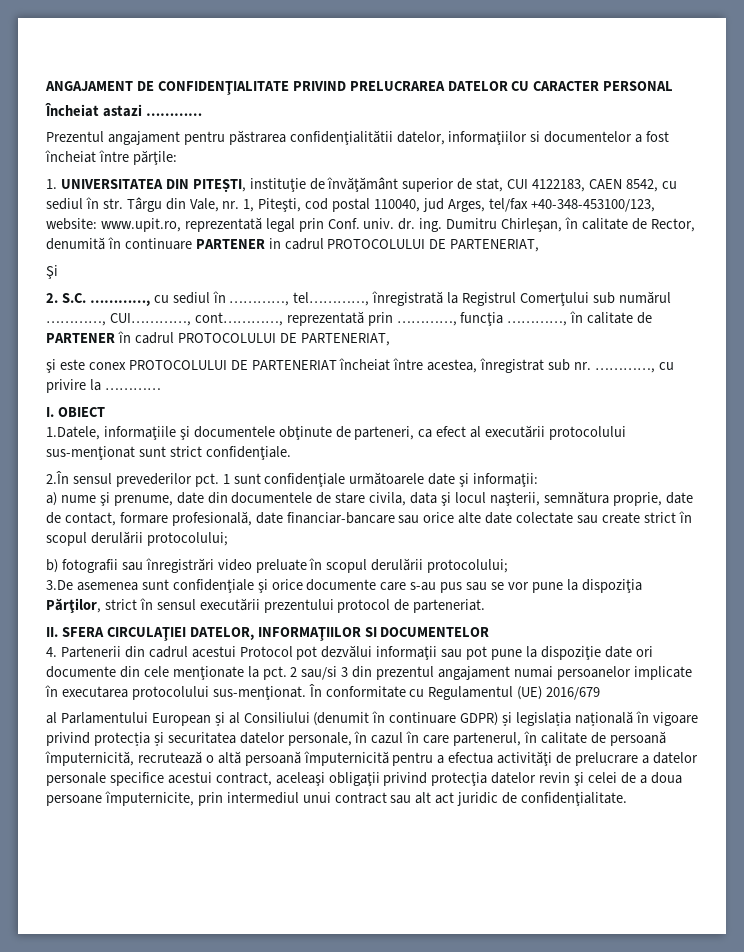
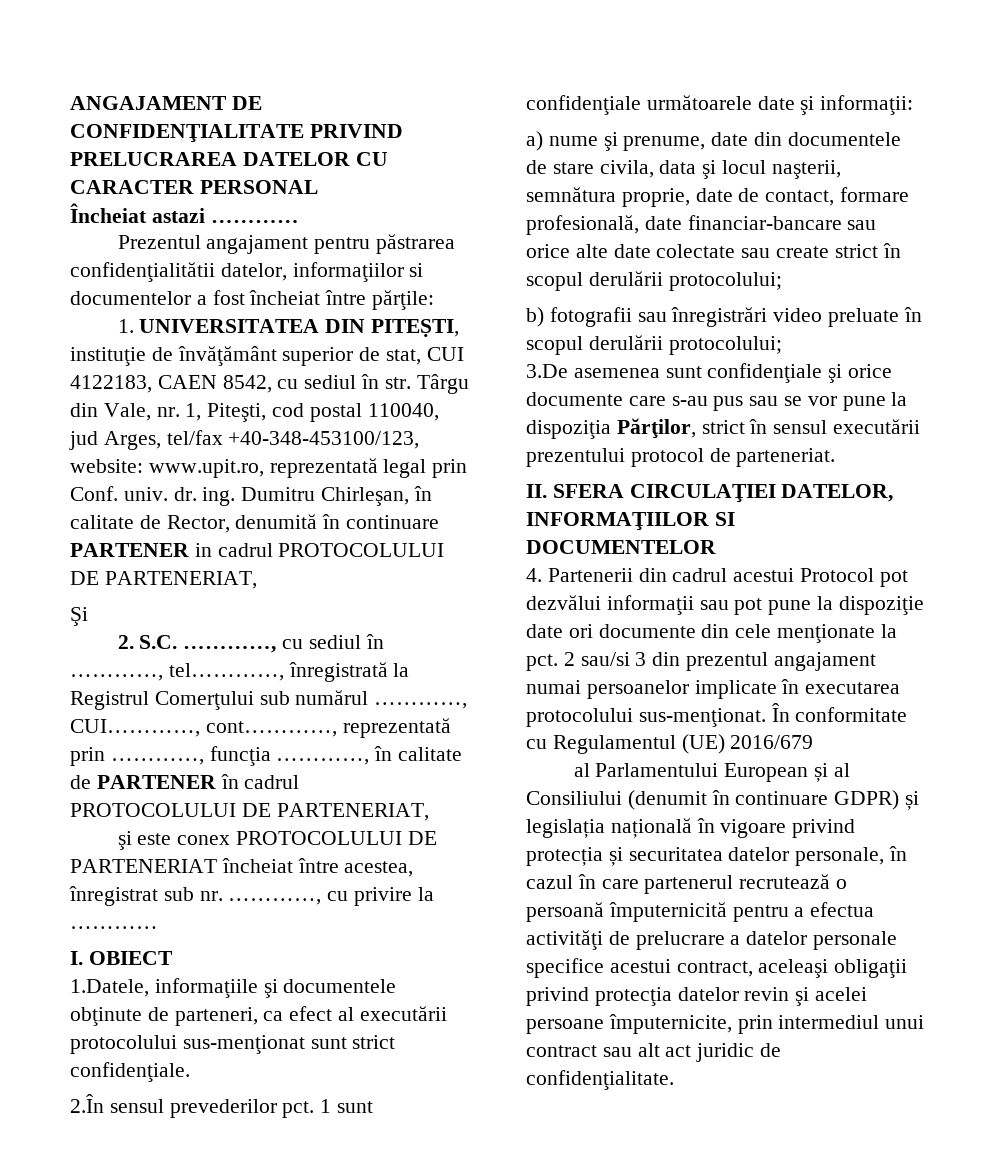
[453,731,666,746] [45,751,134,766] partenerul, în calitate de persoană împuternicită, -> [644,875,734,894] partenerul
[217,751,241,764] altă -> (848, 884) none
[588,772,682,784] celei de a doua -> [815,987,868,1001] acelei

